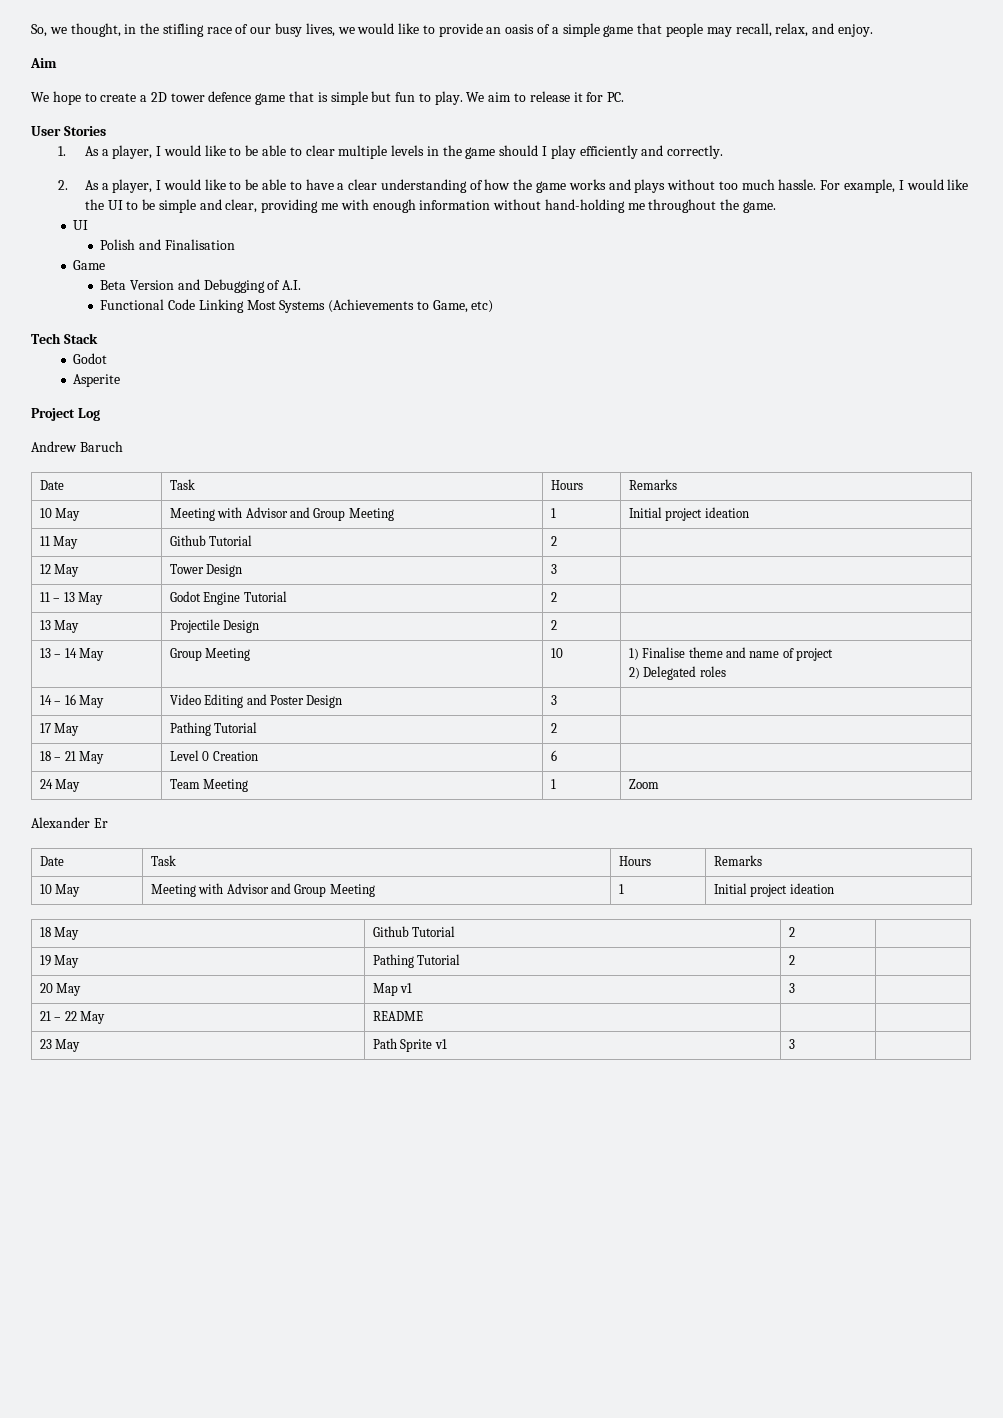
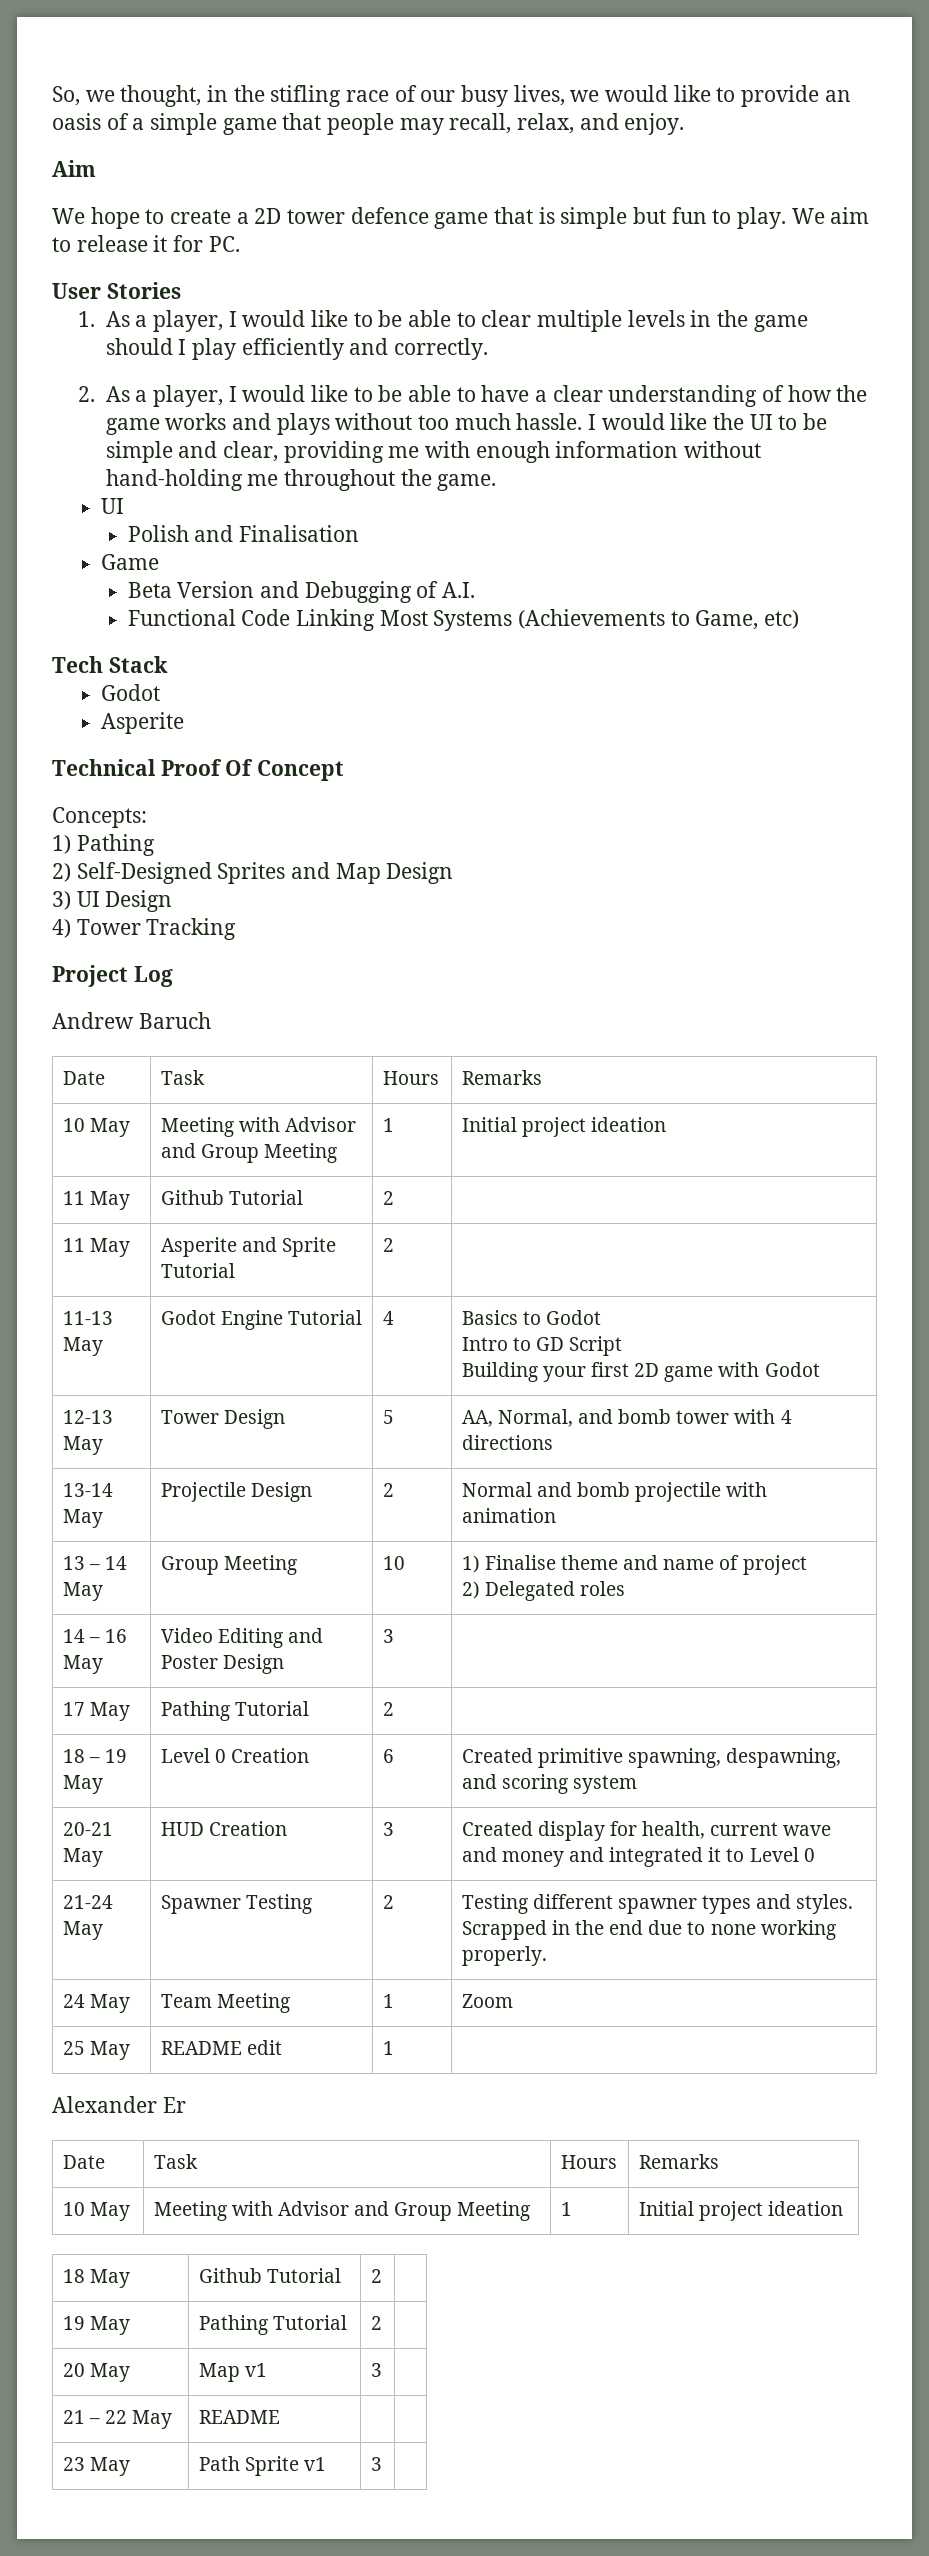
[820,179,896,193] For example, -> (583, 421) none
(121, 380) none -> [52,759,345,781] [52,807,147,828] [52,834,155,856] [52,862,454,884] [52,890,173,912] [52,918,237,940] // Technical Proof Of Concept // Concepts: // 1) Pathing // 2) Self-Designed Sprites and Map Design // 3) UI Design // 4) Tower Tracking
[39,564,80,577] [169,564,243,577] [550,564,557,574] [39,592,103,605] [169,591,287,605] [550,592,557,602] [39,620,80,633] [169,619,260,633] [550,620,557,630] 12 May | Tower Design | 3 | // 11 – 13 May | Godot Engine Tutorial | 2 | // 13 May | Projectile Design | 2 | -> [62,1238,130,1257] [160,1237,337,1257] [160,1263,235,1278] [382,1238,394,1252] [62,1311,113,1325] [62,1337,103,1356] [160,1310,363,1330] [382,1311,394,1325] [461,1310,602,1325] [461,1336,623,1356] [461,1362,820,1382] [62,1410,113,1424] [62,1436,103,1455] [160,1409,285,1429] [382,1410,394,1424] [461,1409,792,1427] [461,1435,553,1450] [62,1483,113,1497] [62,1509,103,1528] [160,1482,312,1502] [382,1483,394,1497] [461,1482,768,1502] [461,1508,556,1523] 11 May | Asperite and Sprite Tutorial | 2 | // 11-13 May | Godot Engine Tutorial | 4 | Basics to Godot // Intro to GD Script // Building your first 2D game with Godot // 12-13 May | Tower Design | 5 | AA, Normal, and bomb tower with 4 directions // 13-14 May | Projectile Design | 2 | Normal and bomb projectile with animation
[64,751,76,761] 21 -> [105,1749,128,1763] 19
(557, 755) none -> [461,1748,842,1768] [461,1774,638,1794] [62,1822,113,1836] [62,1848,103,1867] [160,1821,287,1836] [382,1822,394,1836] [461,1821,832,1841] [461,1847,815,1867] [62,1895,113,1909] [62,1921,103,1940] [160,1894,312,1914] [382,1895,394,1909] [461,1894,854,1914] [461,1920,836,1940] [461,1946,547,1966] Created primitive spawning, despawning, and scoring system // 20-21 May | HUD Creation | 3 | Created display for health, current wave and money and integrated it to Level 0 // 21-24 May | Spawner Testing | 2 | Testing different spawner types and styles. Scrapped in the end due to none working properly.
(659, 784) none -> [62,2041,130,2060] [160,2040,282,2055] [382,2041,394,2055] // 25 May | README edit | 1 |

